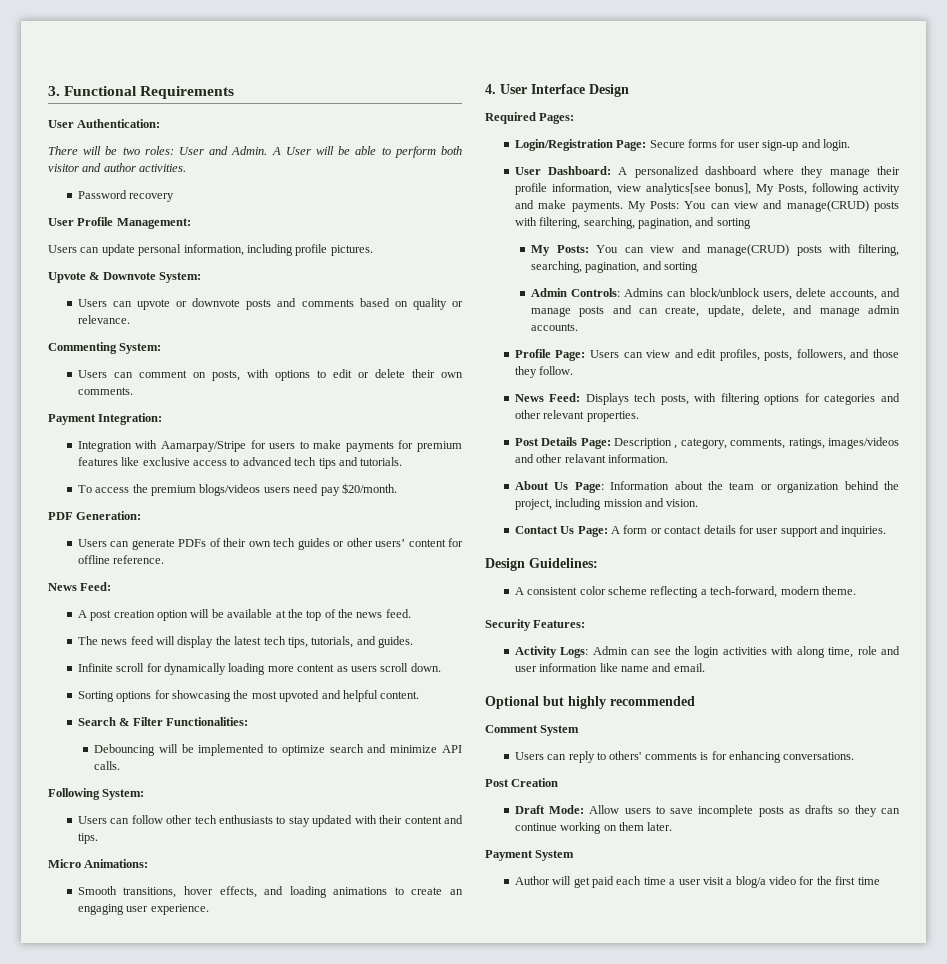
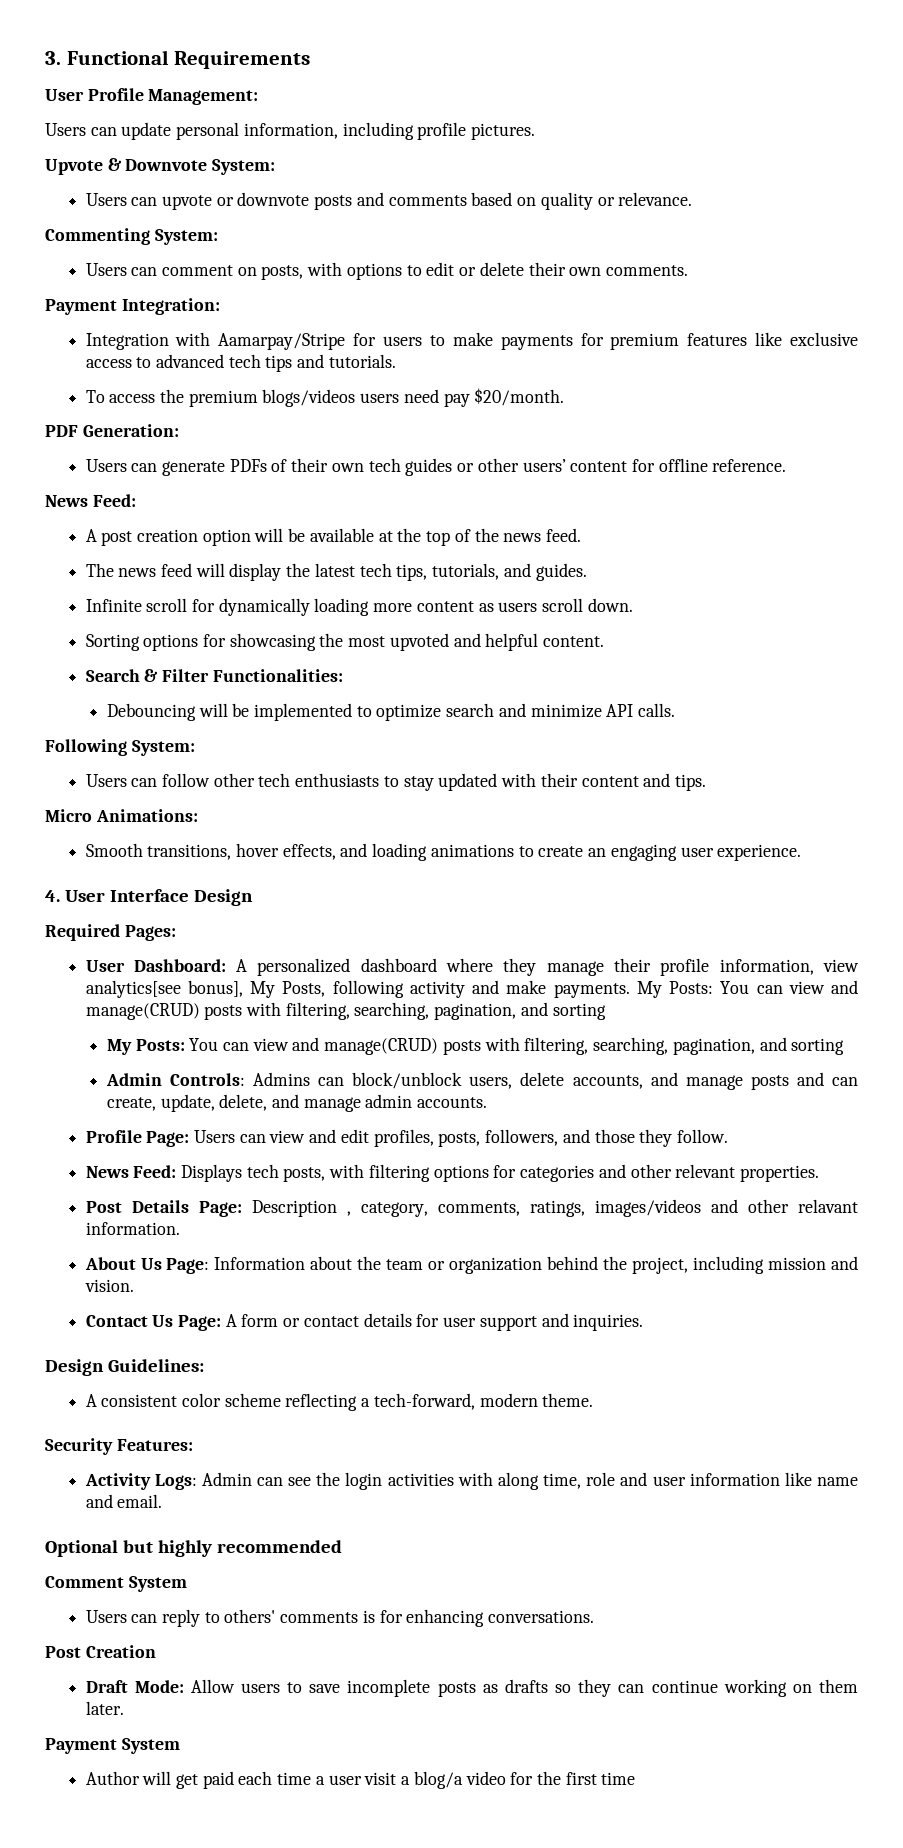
[48,119,161,128] [48,146,462,158] [48,163,187,172] [77,190,175,202] // User Authentication: // There will be two roles: User and Admin. A User will be able to perform both visitor and author activities. // Password recovery -> (311, 60) none
[514,139,850,151] // Login/Registration Page: Secure forms for user sign-up and login. -> (176, 933) none

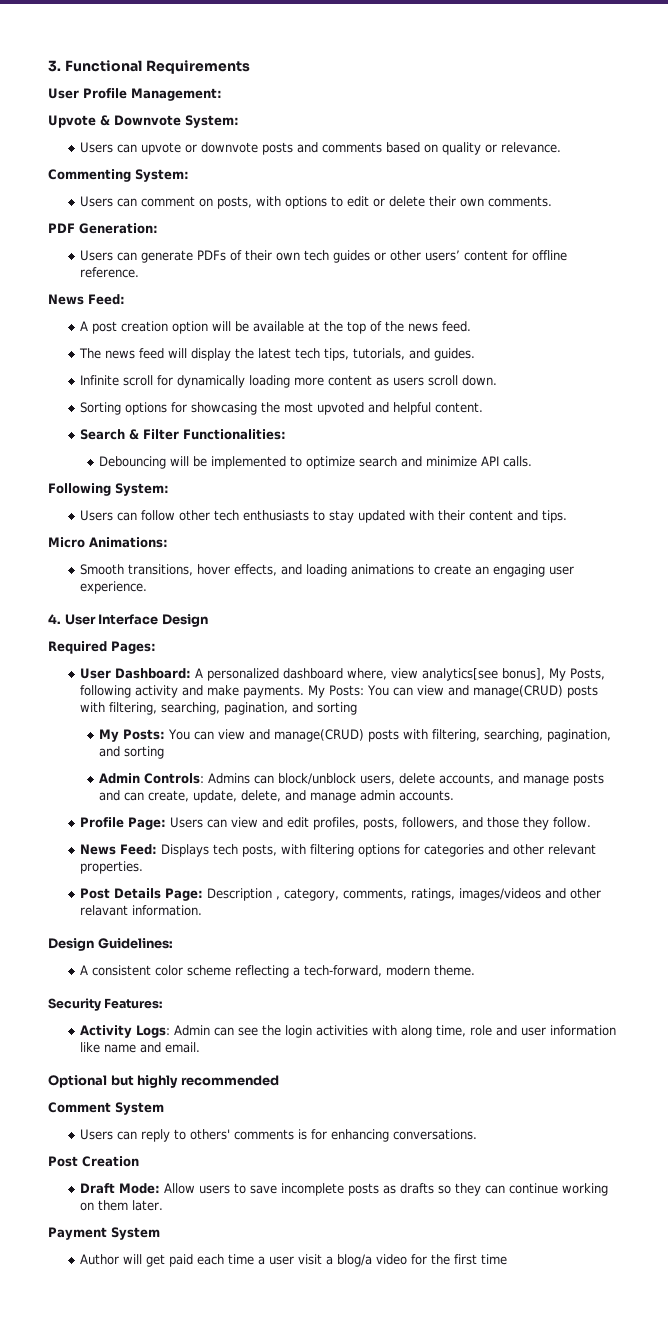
[45,122,536,140] // Users can update personal information, including profile pictures. -> (222, 94) none
[45,298,220,315] [85,332,859,350] [85,354,396,372] [85,388,565,407] // Payment Integration: // Integration with Aamarpay/Stripe for users to make payments for premium features like exclusive access to advanced tech tips and tutorials. // To access the premium blogs/videos users need pay $20/month. -> (553, 201) none
[446,958,814,976] where they manage their profile information, -> [347,668,388,680] where,
[84,1256,859,1274] [84,1279,134,1292] [85,1313,644,1331] // About Us Page: Information about the team or organization behind the project, including mission and vision. // Contact Us Page: A form or contact details for user support and inquiries. -> (203, 910) none

